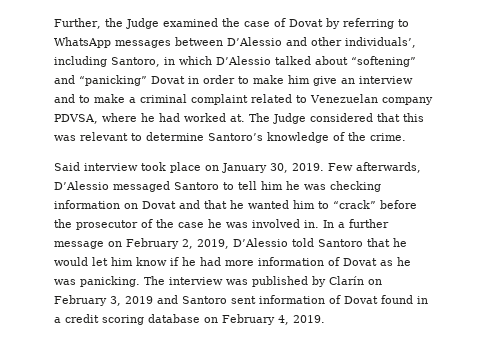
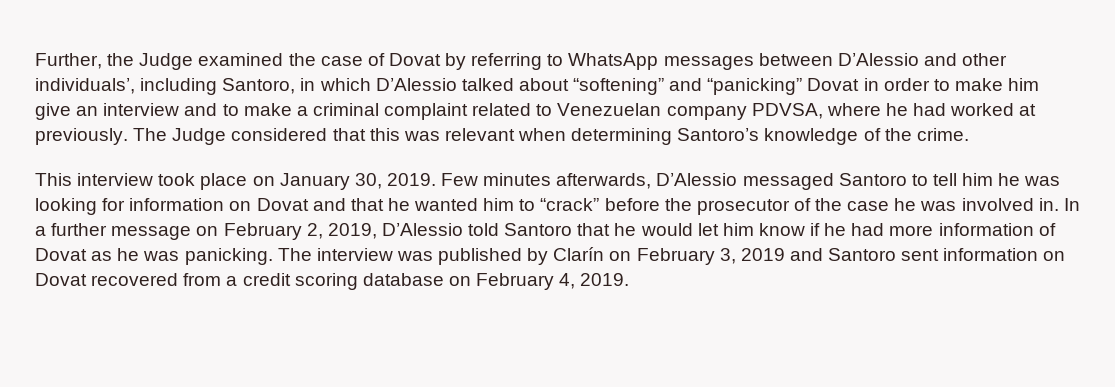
[230,114,245,122] at. -> [1019,104,1037,116] [35,128,128,145] at previously.
[131,132,204,141] to determine -> [518,128,673,145] when determining
[54,162,80,171] Said -> [35,173,72,186] This
(353, 167) none -> [483,173,552,186] minutes
[330,181,381,192] checking -> [35,198,126,215] looking for
[329,295,428,304] of Dovat found in -> [1043,251,1066,261] [35,273,222,286] on Dovat recovered from

